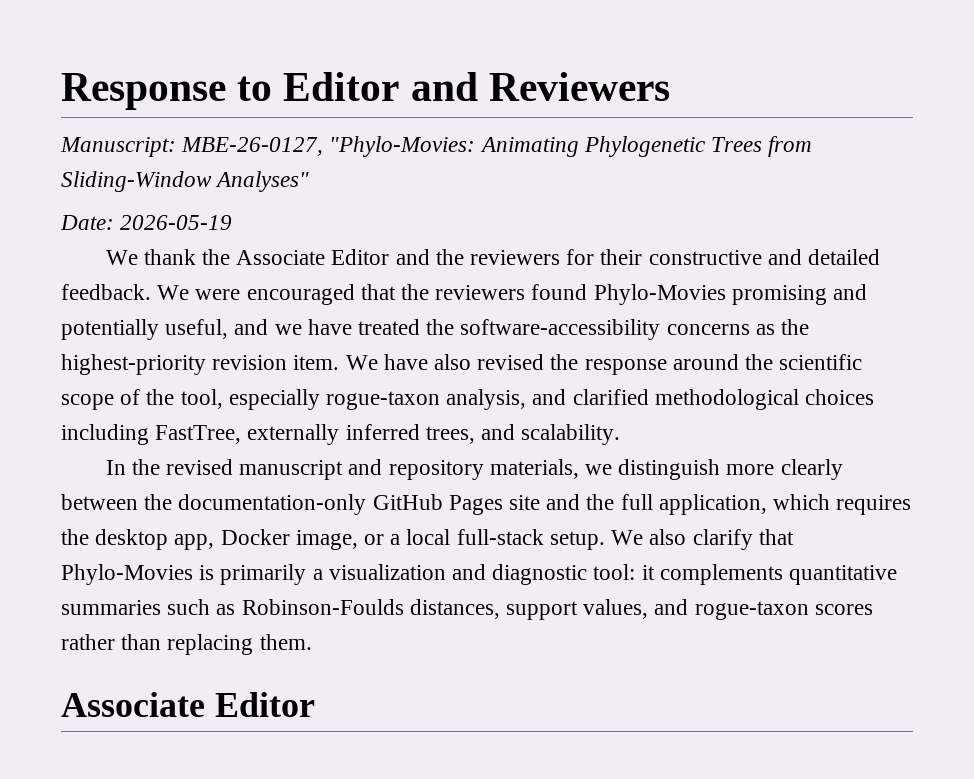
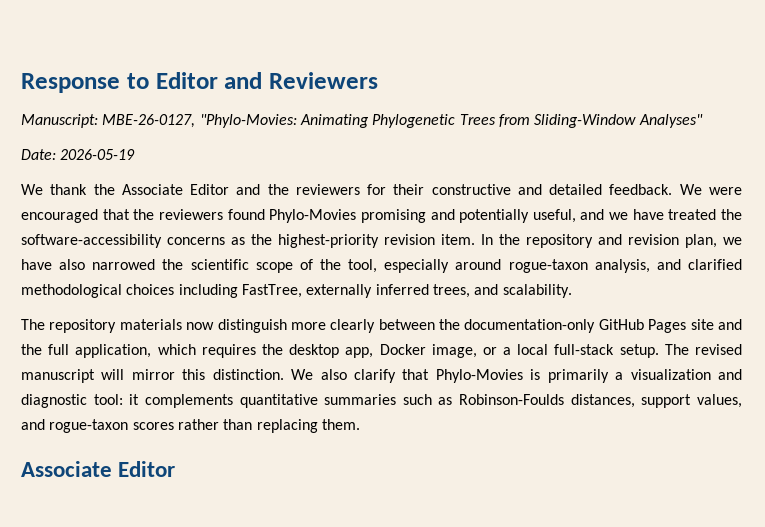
[345,354,739,375] We have also revised the response around -> [481,234,742,248] [21,259,156,270] In the repository and revision plan, we have also narrowed
(320, 399) none -> [455,259,502,270] around
[105,459,613,480] In the revised manuscript and repository materials, we -> [21,319,215,333] The repository materials now
(605, 540) none -> [664,344,742,355] [21,369,284,383] The revised manuscript will mirror this distinction.

